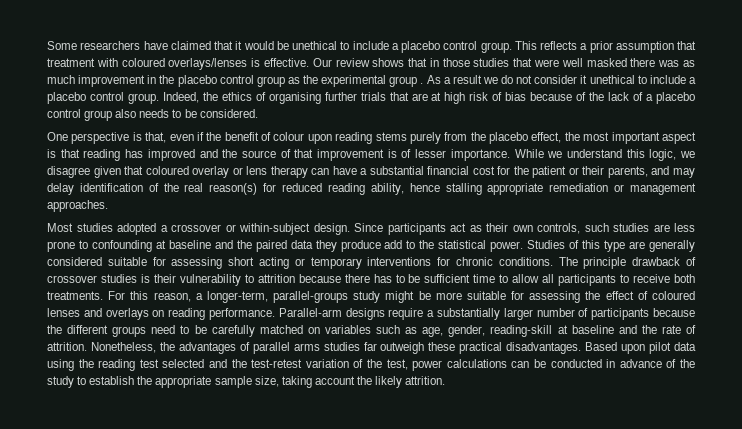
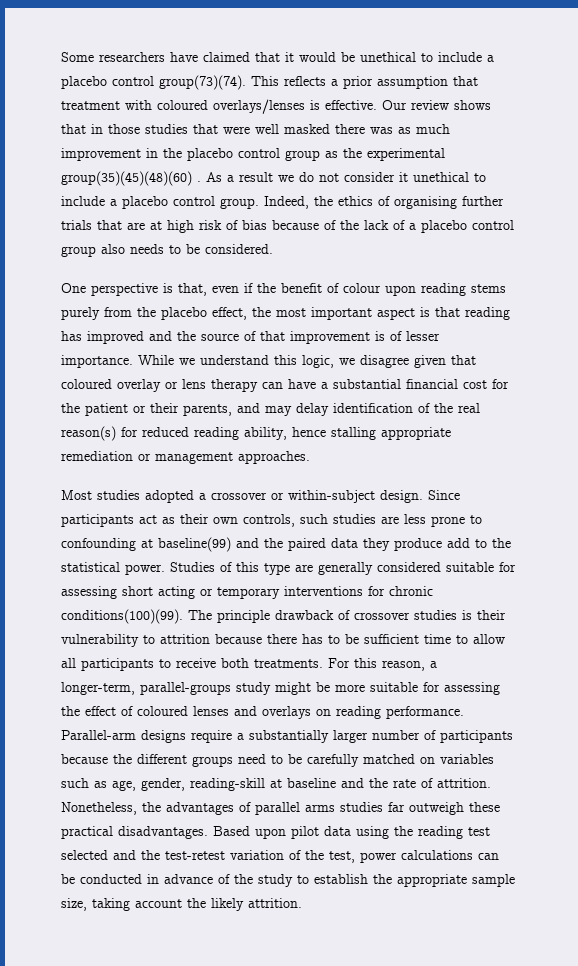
[480,42,512,53] group. -> [159,75,246,90] group(73)(74).
[389,76,418,87] group -> [61,171,192,186] group(35)(45)(48)(60)
[168,240,211,249] baseline -> [158,537,231,552] baseline(99)
[498,257,553,266] conditions. -> [61,609,183,624] conditions(100)(99).

